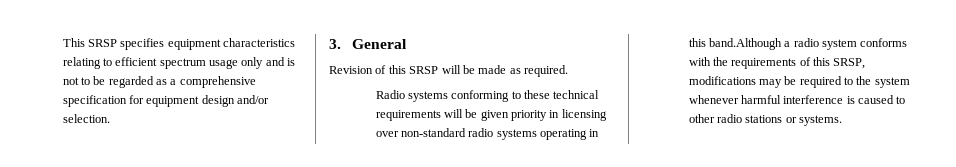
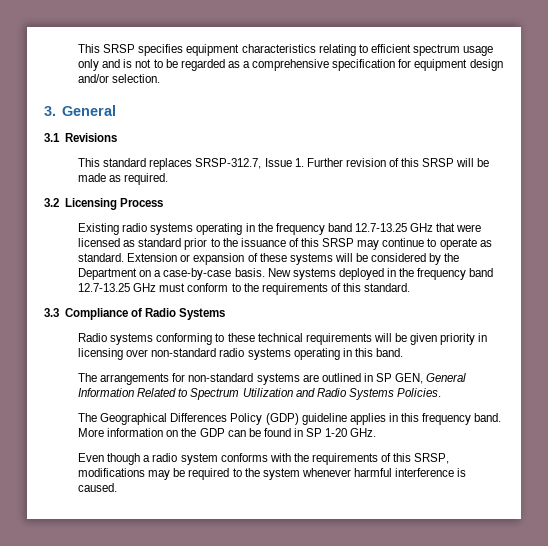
[329,66,373,74] Revision -> [44,133,117,142] [78,158,386,170] 3.1 Revisions // This standard replaces SRSP-312.7, Issue 1. Further revision
(568, 71) none -> [44,198,163,210] [78,223,482,235] [78,238,492,250] [78,253,460,265] [78,268,494,280] [78,283,411,295] [44,308,226,320] // 3.2 Licensing Process // Existing radio systems operating in the frequency band 12.7-13.25 GHz that were licensed as standard prior to the issuance of this SRSP may continue to operate as standard. Extension or expansion of these systems will be considered by the Department on a case-by-case basis. New systems deployed in the frequency band 12.7-13.25 GHz must conform to the requirements of this standard. // 3.3 Compliance of Radio Systems
[708,38,782,50] band.Although -> [376,348,404,357] [78,373,467,385] [78,388,442,400] [78,413,502,425] [78,428,377,437] [78,453,141,465] band. // The arrangements for non-standard systems are outlined in SP GEN, General Information Related to Spectrum Utilization and Radio Systems Policies. // The Geographical Differences Policy (GDP) guideline applies in this frequency band. More information on the GDP can be found in SP 1-20 GHz. // Even though
[858,95,906,104] [688,114,843,126] caused to other radio stations or systems. -> [78,483,118,492] caused.

